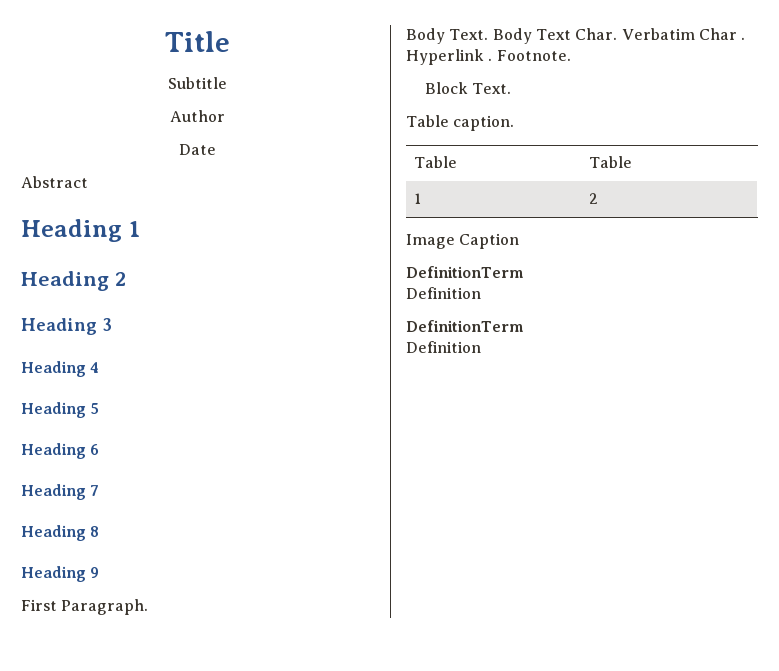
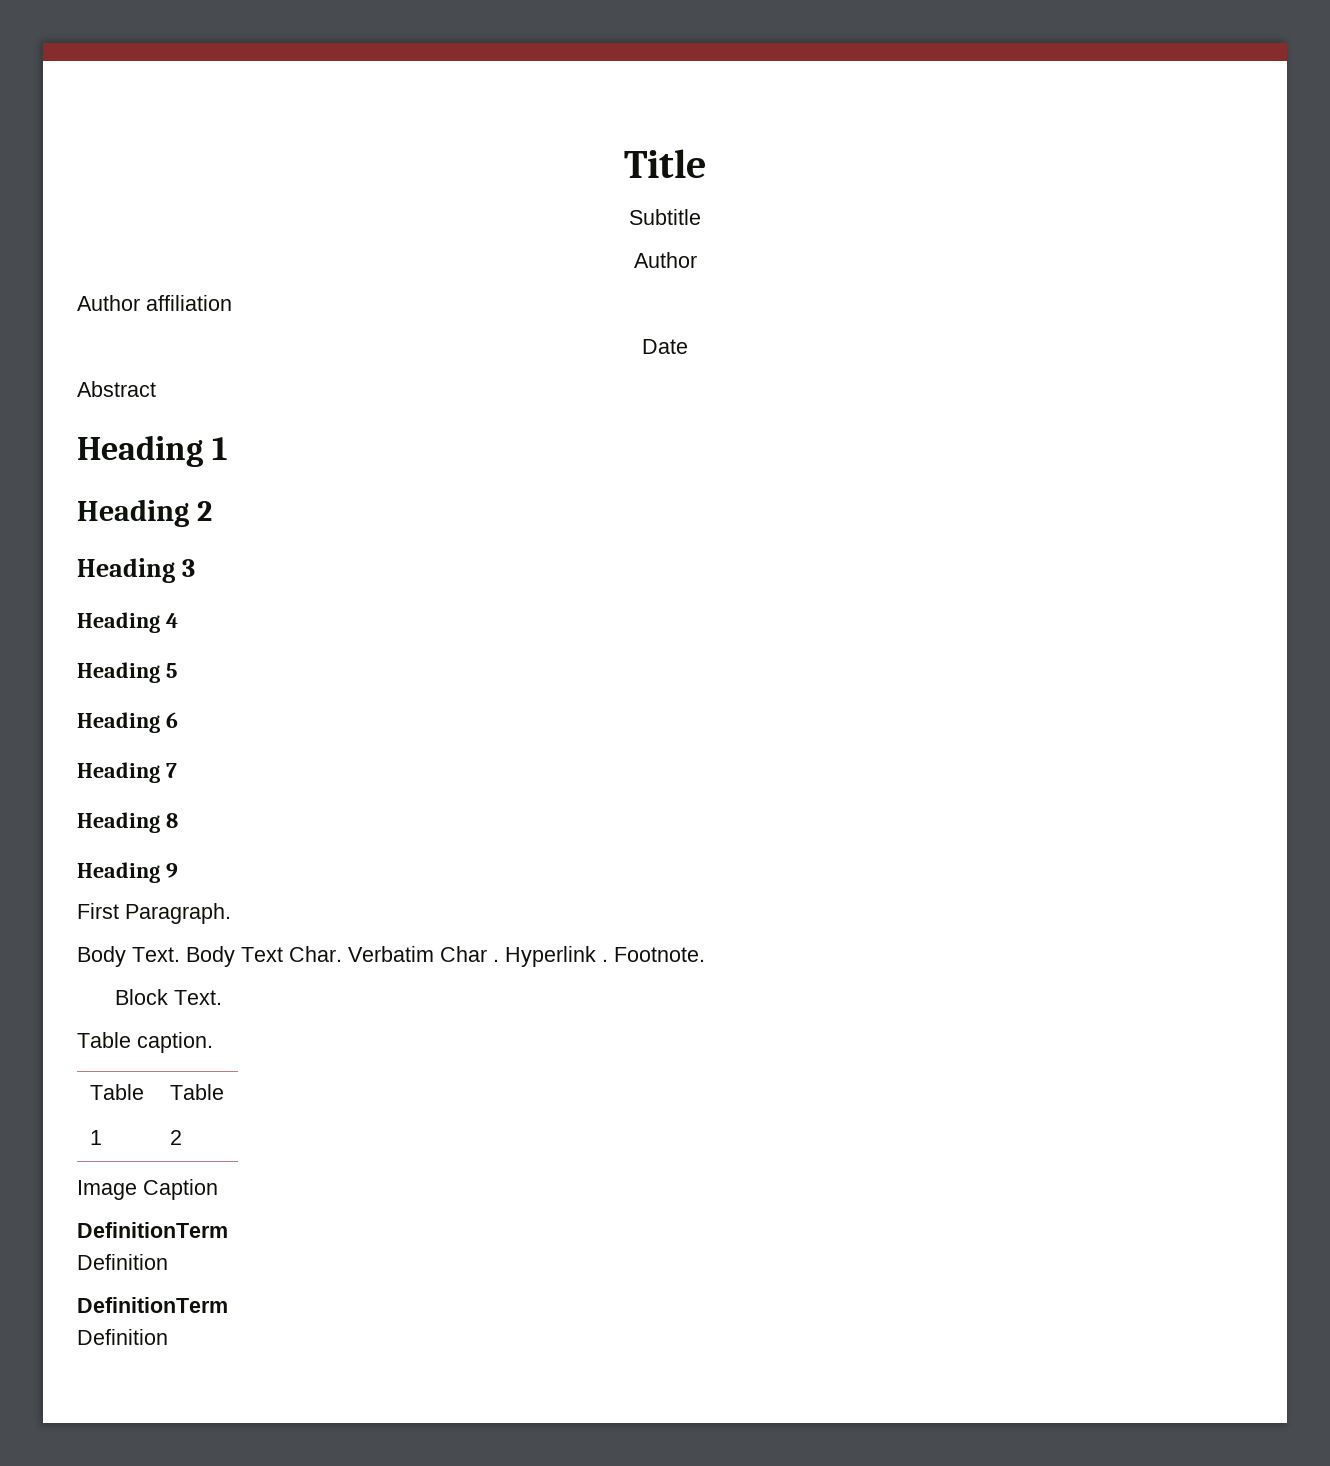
(225, 116) none -> [77,295,232,311] // Author affiliation

